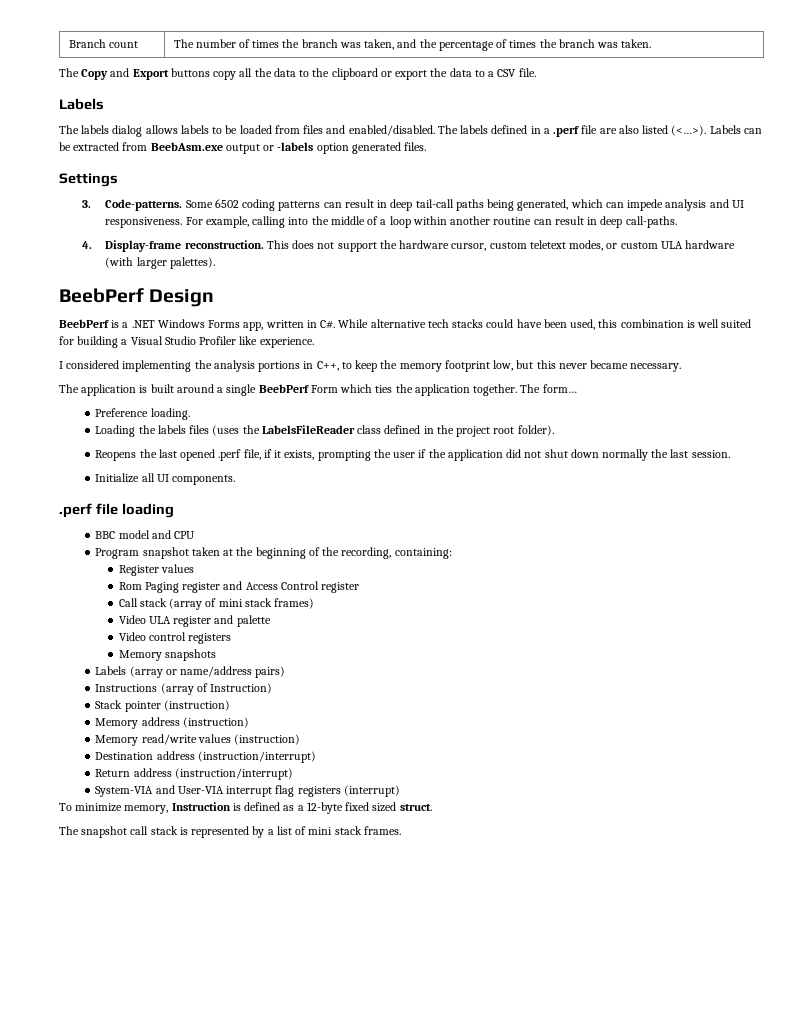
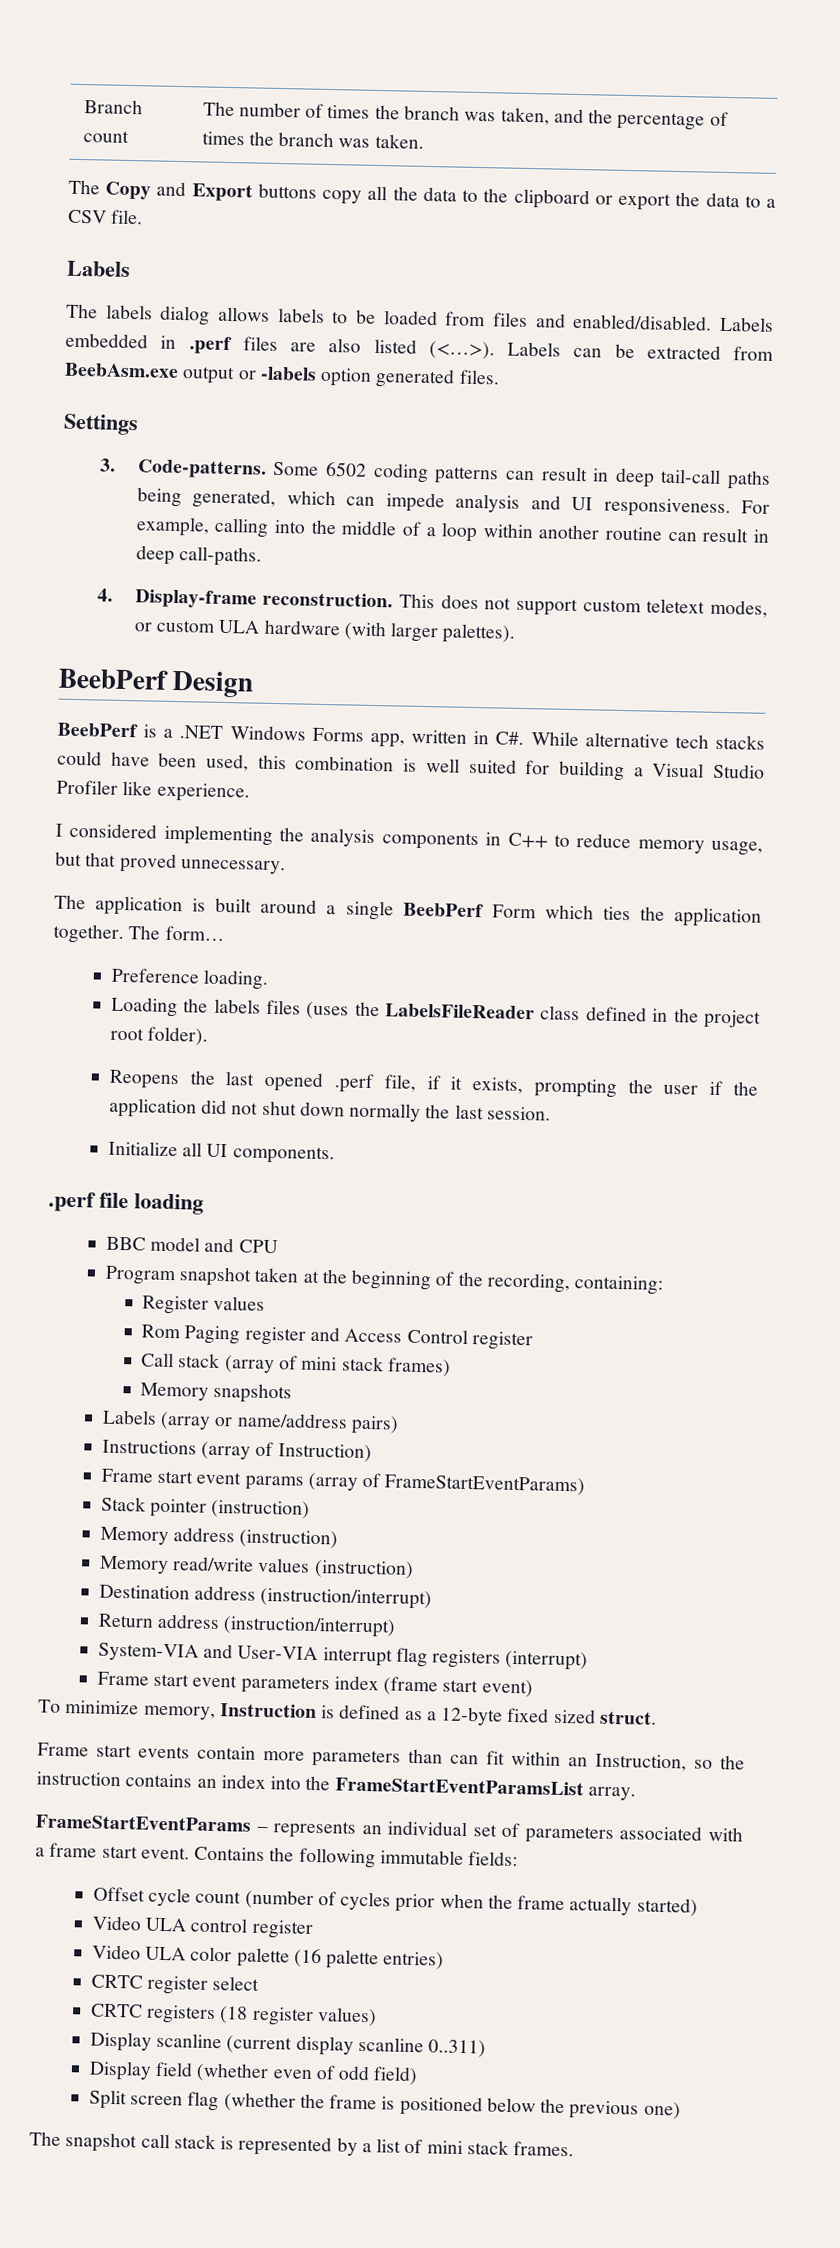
[437,125,598,137] The labels defined in a .perf file -> [719,316,775,332] [65,332,278,355] Labels embedded in .perf files
[379,240,487,251] the hardware cursor, -> (579, 607) none
[258,360,682,372] portions in C++, to keep the memory footprint low, but this never became necessary. -> [381,831,764,856] [55,851,286,875] components in C++ to reduce memory usage, but that proved unnecessary.
[118,615,271,627] [118,632,232,644] // Video ULA register and palette // Video control registers -> (451, 1367) none
(273, 688) none -> [100,1468,586,1496] // Frame start event params (array of FrameStartEventParams)
(400, 791) none -> [96,1671,533,1698] // Frame start event parameters index (frame start event)
(432, 807) none -> [37,1742,745,1772] [36,1771,636,1801] [35,1814,743,1845] [35,1842,519,1869] [92,1886,698,1917] [91,1915,313,1940] [91,1944,445,1970] [90,1974,260,1995] [90,2003,377,2027] [89,2031,487,2058] [88,2060,419,2086] [88,2089,681,2120] // Frame start events contain more parameters than can fit within an Instruction, so the instruction contains an index into the FrameStartEventParamsList array. // FrameStartEventParams – represents an individual set of parameters associated with a frame start event. Contains the following immutable fields: // Offset cycle count (number of cycles prior when the frame actually started) // Video ULA control register // Video ULA color palette (16 palette entries) // CRTC register select // CRTC registers (18 register values) // Display scanline (current display scanline 0..311) // Display field (whether even of odd field) // Split screen flag (whether the frame is positioned below the previous one)

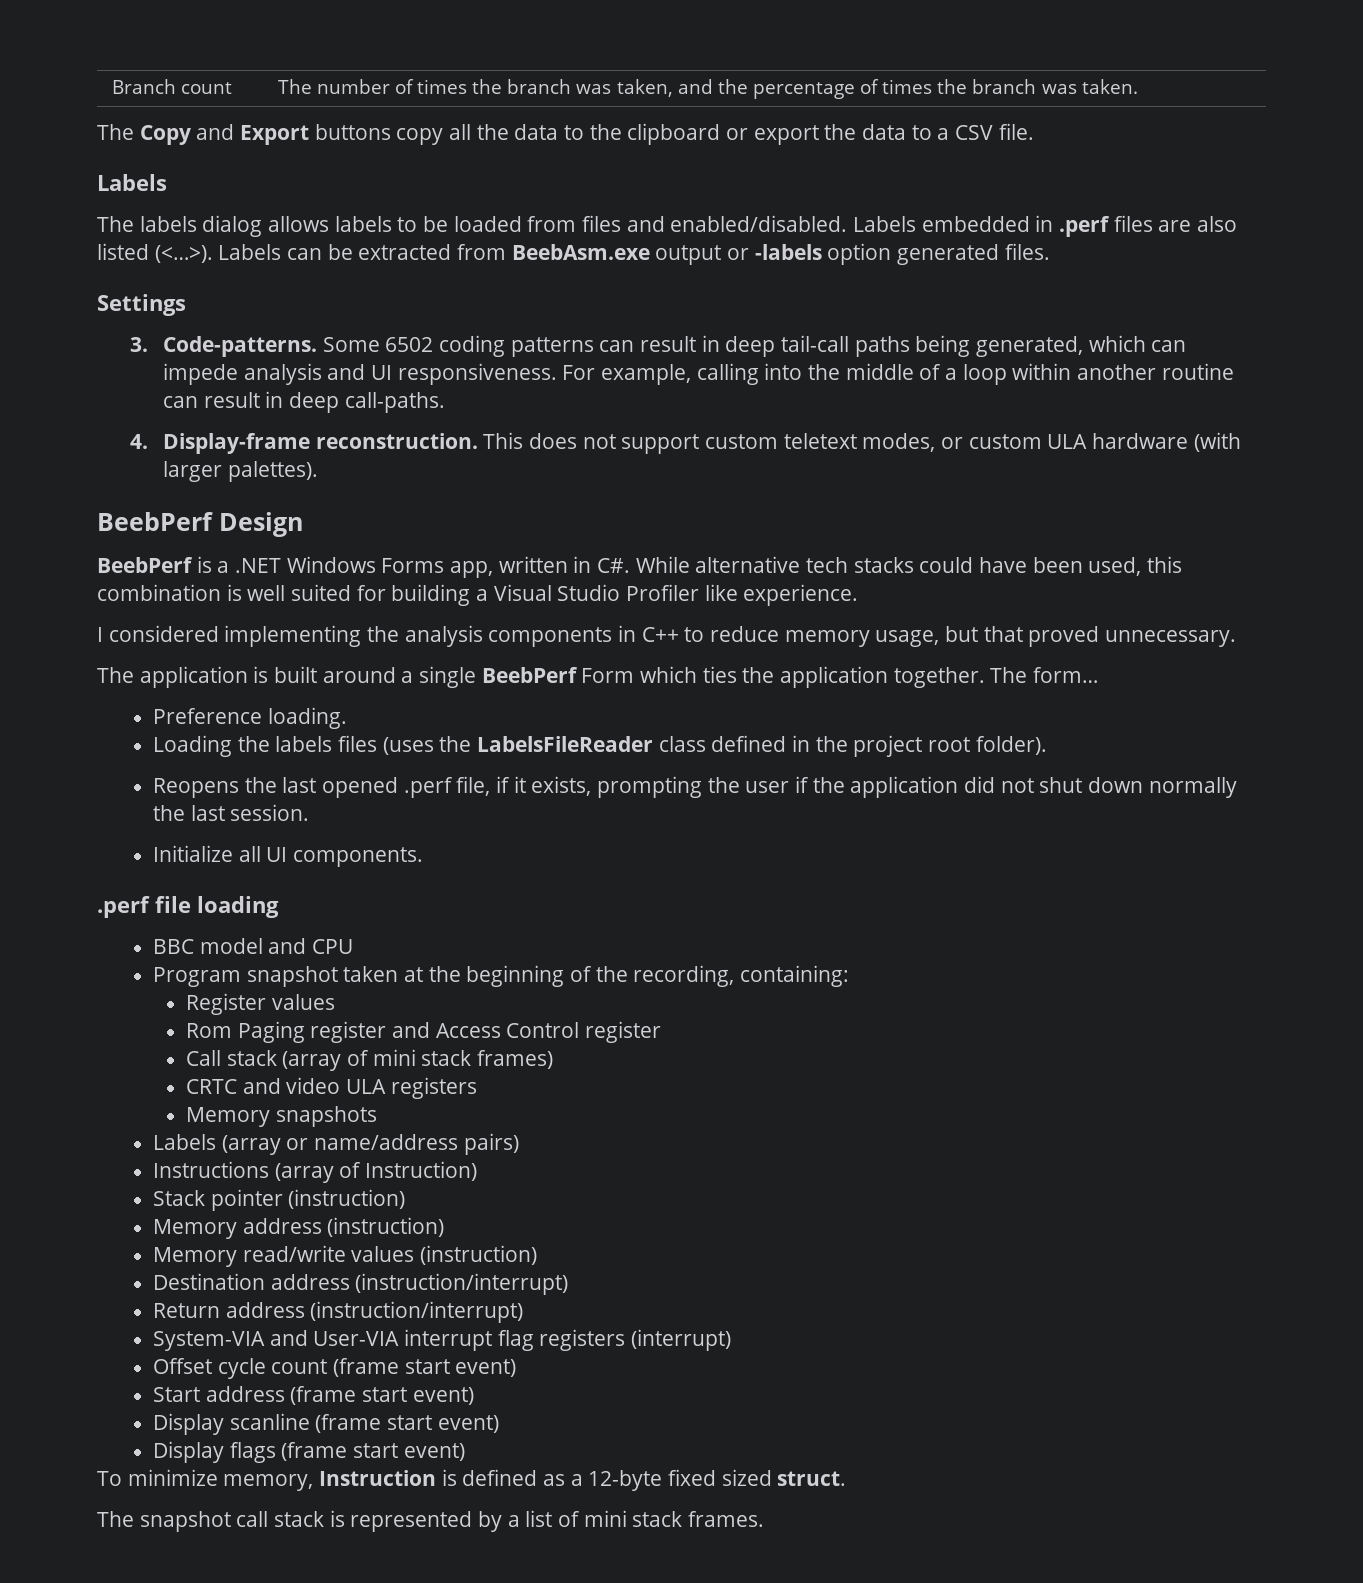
(451, 1367) none -> [186,1077,477,1099] // CRTC and video ULA registers
[100,1468,586,1496] // Frame start event params (array of FrameStartEventParams) -> (478, 1171) none
[96,1671,379,1695] Frame start event parameters index -> [153,1358,517,1379] [153,1386,474,1405] [153,1413,499,1435] [153,1441,276,1463] Offset cycle count (frame start event) // Start address (frame start event) // Display scanline (frame start event) // Display flags
[37,1742,745,1772] [36,1771,636,1801] [35,1814,743,1845] [35,1842,519,1869] [92,1886,698,1917] [91,1915,313,1940] [91,1944,445,1970] [90,1974,260,1995] [90,2003,377,2027] [89,2031,487,2058] [88,2060,419,2086] [88,2089,681,2120] // Frame start events contain more parameters than can fit within an Instruction, so the instruction contains an index into the FrameStartEventParamsList array. // FrameStartEventParams – represents an individual set of parameters associated with a frame start event. Contains the following immutable fields: // Offset cycle count (number of cycles prior when the frame actually started) // Video ULA control register // Video ULA color palette (16 palette entries) // CRTC register select // CRTC registers (18 register values) // Display scanline (current display scanline 0..311) // Display field (whether even of odd field) // Split screen flag (whether the frame is positioned below the previous one) -> (847, 1478) none

